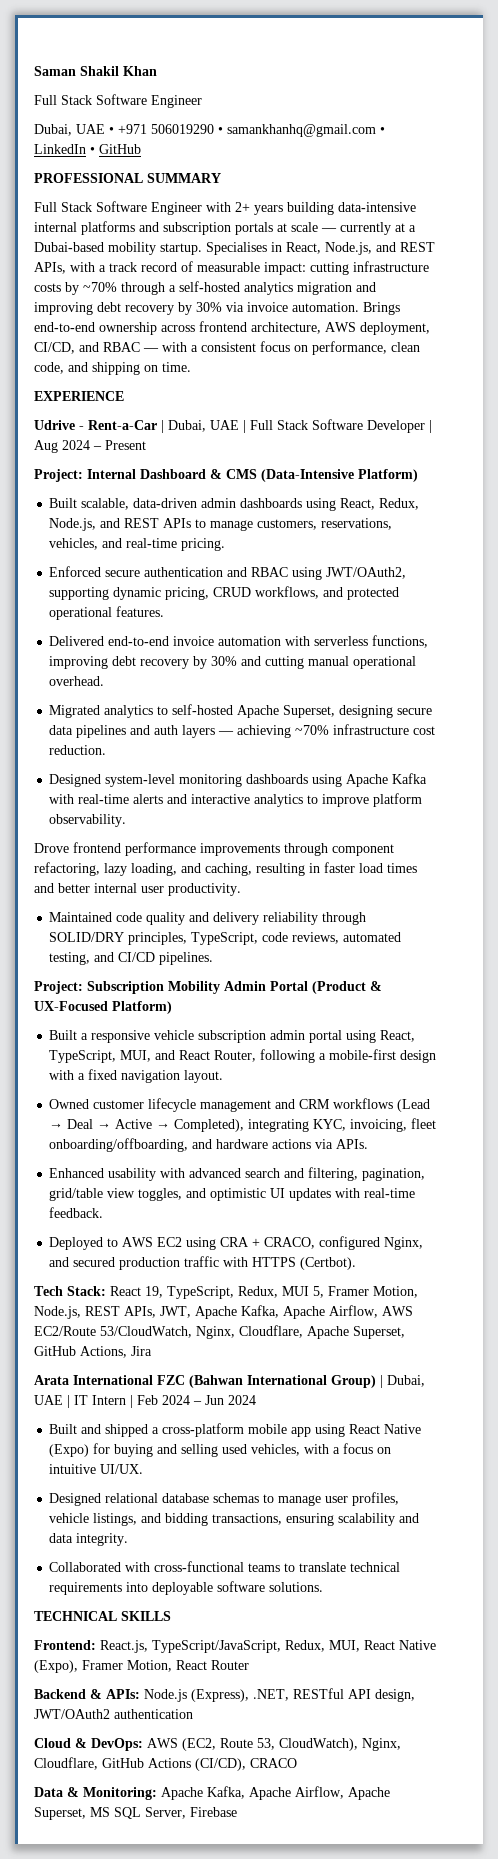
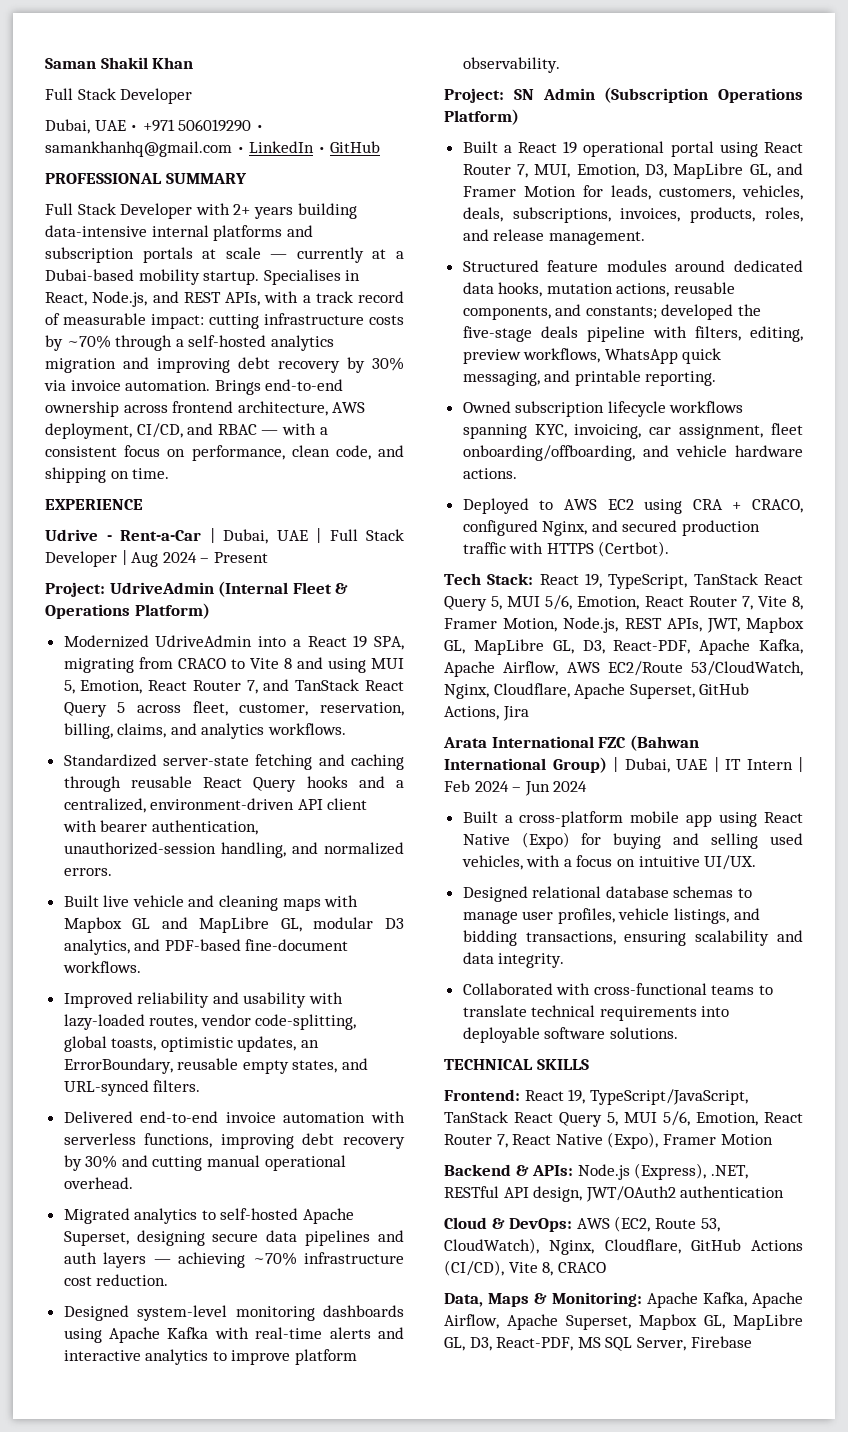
[96,94,202,108] Software Engineer -> [120,88,193,104] Developer
[96,201,202,215] Software Engineer -> [120,203,193,219] Developer
[312,419,363,430] Software -> (404, 535) none
[87,469,418,482] [49,498,420,511] [49,518,393,531] [49,538,226,551] [49,566,407,580] [49,586,400,600] [49,606,165,620] Internal Dashboard & CMS (Data-Intensive Platform) // Built scalable, data-driven admin dashboards using React, Redux, Node.js, and REST APIs to manage customers, reservations, vehicles, and real-time pricing. // Enforced secure authentication and RBAC using JWT/OAuth2, supporting dynamic pricing, CRUD workflows, and protected operational features. -> [109,581,349,597] [45,603,210,619] [63,635,404,650] [63,657,404,673] [63,679,405,694] [63,701,405,717] [63,723,347,739] [63,754,404,770] [63,776,404,792] [63,798,368,813] [62,820,258,835] [63,842,405,858] [63,868,112,876] [63,895,359,911] [63,917,405,933] [63,939,349,955] [62,961,141,973] [63,992,344,1008] [63,1014,357,1030] [63,1036,320,1052] [63,1058,369,1074] [63,1080,201,1096] UdriveAdmin (Internal Fleet & Operations Platform) // Modernized UdriveAdmin into a React 19 SPA, migrating from CRACO to Vite 8 and using MUI 5, Emotion, React Router 7, and TanStack React Query 5 across fleet, customer, reservation, billing, claims, and analytics workflows. // Standardized server-state fetching and caching through reusable React Query hooks and a centralized, environment-driven API client with bearer authentication, unauthorized-session handling, and normalized errors. // Built live vehicle and cleaning maps with Mapbox GL and MapLibre GL, modular D3 analytics, and PDF-based fine-document workflows. // Improved reliability and usability with lazy-loaded routes, vendor code-splitting, global toasts, optimistic updates, an ErrorBoundary, reusable empty states, and URL-synced filters.
[34,842,394,856] [34,862,417,876] [34,883,241,896] [49,912,367,925] [49,932,402,945] [49,952,214,965] [34,981,382,994] [34,1001,172,1014] [49,1030,416,1043] [49,1049,437,1063] [49,1069,224,1083] [49,1098,431,1112] [49,1118,437,1132] [49,1138,369,1152] [49,1167,426,1181] [49,1188,416,1201] [49,1207,104,1218] Drove frontend performance improvements through component refactoring, lazy loading, and caching, resulting in faster load times and better internal user productivity. // Maintained code quality and delivery reliability through SOLID/DRY principles, TypeScript, code reviews, automated testing, and CI/CD pipelines. // Project: Subscription Mobility Admin Portal (Product & UX-Focused Platform) // Built a responsive vehicle subscription admin portal using React, TypeScript, MUI, and React Router, following a mobile-first design with a fixed navigation layout. // Owned customer lifecycle management and CRM workflows (Lead → Deal → Active → Completed), integrating KYC, invoicing, fleet onboarding/offboarding, and hardware actions via APIs. // Enhanced usability with advanced search and filtering, pagination, grid/table view toggles, and optimistic UI updates with real-time feedback. -> [444,87,803,103] [444,109,519,125] [462,141,803,157] [462,163,803,179] [462,185,803,200] [462,207,803,223] [462,229,645,245] [462,260,803,272] [462,282,736,297] [462,304,762,320] [462,326,803,342] [462,348,722,364] [462,370,717,386] [462,401,744,417] [462,423,803,439] [462,445,803,461] [462,468,517,479] Project: SN Admin (Subscription Operations Platform) // Built a React 19 operational portal using React Router 7, MUI, Emotion, D3, MapLibre GL, and Framer Motion for leads, customers, vehicles, deals, subscriptions, invoices, products, roles, and release management. // Structured feature modules around dedicated data hooks, mutation actions, reusable components, and constants; developed the five-stage deals pipeline with filters, editing, preview workflows, WhatsApp quick messaging, and printable reporting. // Owned subscription lifecycle workflows spanning KYC, invoicing, car assignment, fleet onboarding/offboarding, and vehicle hardware actions.
[238,1286,324,1298] Redux, MUI 5, -> [693,573,803,585] [444,595,803,611] TanStack React Query 5, MUI 5/6, Emotion, React Router 7, Vite 8,
(191, 1312) none -> [746,617,804,633] [444,639,691,655] Mapbox GL, MapLibre GL, D3, React-PDF,
[81,1424,149,1437] and shipped -> (498, 817) none
[100,1640,360,1653] React.js, TypeScript/JavaScript, Redux, MUI, -> [524,1089,748,1105] [444,1111,803,1127] [444,1134,508,1148] React 19, TypeScript/JavaScript, TanStack React Query 5, MUI 5/6, Emotion, React Router 7,
[127,1660,249,1672] Motion, React Router -> [720,1134,773,1145] Motion
(246, 1764) none -> [508,1262,554,1276] Vite 8,
[34,1787,63,1797] Data -> [444,1293,529,1307] Data, Maps
(86, 1813) none -> [639,1314,803,1330] [444,1337,574,1351] Mapbox GL, MapLibre GL, D3, React-PDF,

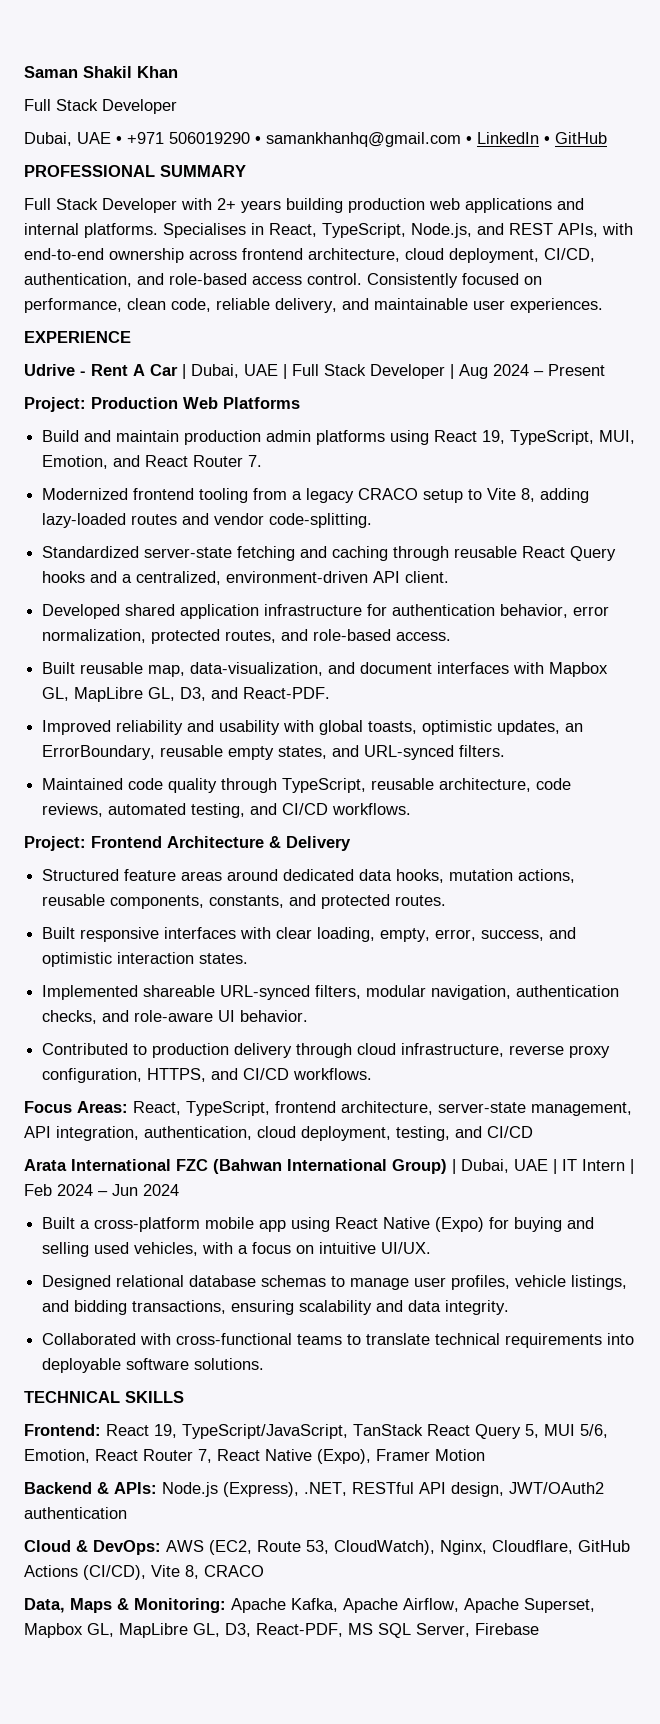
[45,225,313,241] [45,247,404,263] [45,269,260,285] data-intensive internal platforms and subscription portals at scale — currently at a Dubai-based mobility startup. -> [348,198,584,213] [24,223,158,238] production web applications and internal platforms.
(87, 299) none -> [322,223,406,238] TypeScript,
[302,291,404,303] [45,313,404,329] [45,335,334,351] [45,357,404,373] [44,380,261,395] a track record of measurable impact: cutting infrastructure costs by ~70% through a self-hosted analytics migration and improving debt recovery by 30% via invoice automation. Brings -> (633, 229) none
[332,402,366,413] AWS -> [405,248,444,260] cloud
[187,423,328,435] [45,445,404,461] [45,467,170,483] and RBAC — with a consistent focus on performance, clean code, and shipping on time. -> [24,273,542,288] [24,298,603,313] authentication, and role-based access control. Consistently focused on performance, clean code, reliable delivery, and maintainable user experiences.
[120,530,201,541] Rent-a-Car -> [91,364,178,376] Rent A Car
[109,581,349,597] [45,603,210,619] [63,635,404,650] [63,657,404,673] [63,679,405,694] [63,701,405,717] [63,723,347,739] UdriveAdmin (Internal Fleet & Operations Platform) // Modernized UdriveAdmin into a React 19 SPA, migrating from CRACO to Vite 8 and using MUI 5, Emotion, React Router 7, and TanStack React Query 5 across fleet, customer, reservation, billing, claims, and analytics workflows. -> [91,397,300,409] [42,430,636,445] [42,455,263,469] [42,488,590,503] [42,513,373,528] Production Web Platforms // Build and maintain production admin platforms using React 19, TypeScript, MUI, Emotion, and React Router 7. // Modernized frontend tooling from a legacy CRACO setup to Vite 8, adding lazy-loaded routes and vendor code-splitting.
[327,798,368,810] [62,820,258,835] [63,842,405,858] [63,868,112,876] [63,895,359,911] [63,917,405,933] [63,939,349,955] [62,961,141,973] client with bearer authentication, unauthorized-session handling, and normalized errors. // Built live vehicle and cleaning maps with Mapbox GL and MapLibre GL, modular D3 analytics, and PDF-based fine-document workflows. -> [405,571,450,583] [42,604,610,619] [42,629,452,644] [42,662,609,677] [42,687,331,702] client. // Developed shared application infrastructure for authentication behavior, error normalization, protected routes, and role-based access. // Built reusable map, data-visualization, and document interfaces with Mapbox GL, MapLibre GL, D3, and React-PDF.
[63,1014,357,1030] lazy-loaded routes, vendor code-splitting, -> (315, 726) none
[63,1111,405,1123] [63,1133,405,1149] [63,1155,346,1171] [63,1177,133,1189] [63,1208,355,1224] [63,1230,405,1246] [63,1252,404,1268] [63,1274,169,1286] [63,1305,404,1321] [63,1327,404,1343] [63,1349,358,1365] [462,57,560,73] [444,87,803,103] [444,109,519,125] [462,141,803,157] [462,163,803,179] [462,185,803,200] [462,207,803,223] [462,229,645,245] Delivered end-to-end invoice automation with serverless functions, improving debt recovery by 30% and cutting manual operational overhead. // Migrated analytics to self-hosted Apache Superset, designing secure data pipelines and auth layers — achieving ~70% infrastructure cost reduction. // Designed system-level monitoring dashboards using Apache Kafka with real-time alerts and interactive analytics to improve platform observability. // Project: SN Admin (Subscription Operations Platform) // Built a React 19 operational portal using React Router 7, MUI, Emotion, D3, MapLibre GL, and Framer Motion for leads, customers, vehicles, deals, subscriptions, invoices, products, roles, and release management. -> [42,778,572,793] [42,803,412,818] [24,836,351,851] Maintained code quality through TypeScript, reusable architecture, code reviews, automated testing, and CI/CD workflows. // Project: Frontend Architecture & Delivery
[606,260,667,272] modules -> [181,871,223,881] areas
[555,304,762,320] [462,326,803,342] [462,348,722,364] [462,370,717,386] [462,401,744,417] [462,423,803,439] [462,445,803,461] [462,468,517,479] [462,498,803,514] [462,520,761,536] [462,541,670,557] [444,573,803,589] [444,595,803,611] [444,617,804,633] [444,639,803,655] [444,661,803,677] [444,683,750,699] [444,706,529,721] and constants; developed the five-stage deals pipeline with filters, editing, preview workflows, WhatsApp quick messaging, and printable reporting. // Owned subscription lifecycle workflows spanning KYC, invoicing, car assignment, fleet onboarding/offboarding, and vehicle hardware actions. // Deployed to AWS EC2 using CRA + CRACO, configured Nginx, and secured production traffic with HTTPS (Certbot). // Tech Stack: React 19, TypeScript, TanStack React Query 5, MUI 5/6, Emotion, React Router 7, Vite 8, Framer Motion, Node.js, REST APIs, JWT, Mapbox GL, MapLibre GL, D3, React-PDF, Apache Kafka, Apache Airflow, AWS EC2/Route 53/CloudWatch, Nginx, Cloudflare, Apache Superset, GitHub Actions, Jira -> [209,894,447,909] [42,927,577,942] [42,952,249,967] [42,985,620,1000] [42,1010,309,1024] [42,1043,611,1058] [42,1068,373,1083] [24,1101,632,1116] [24,1126,533,1141] constants, and protected routes. // Built responsive interfaces with clear loading, empty, error, success, and optimistic interaction states. // Implemented shareable URL-synced filters, modular navigation, authentication checks, and role-aware UI behavior. // Contributed to production delivery through cloud infrastructure, reverse proxy configuration, HTTPS, and CI/CD workflows. // Focus Areas: React, TypeScript, frontend architecture, server-state management, API integration, authentication, cloud deployment, testing, and CI/CD

